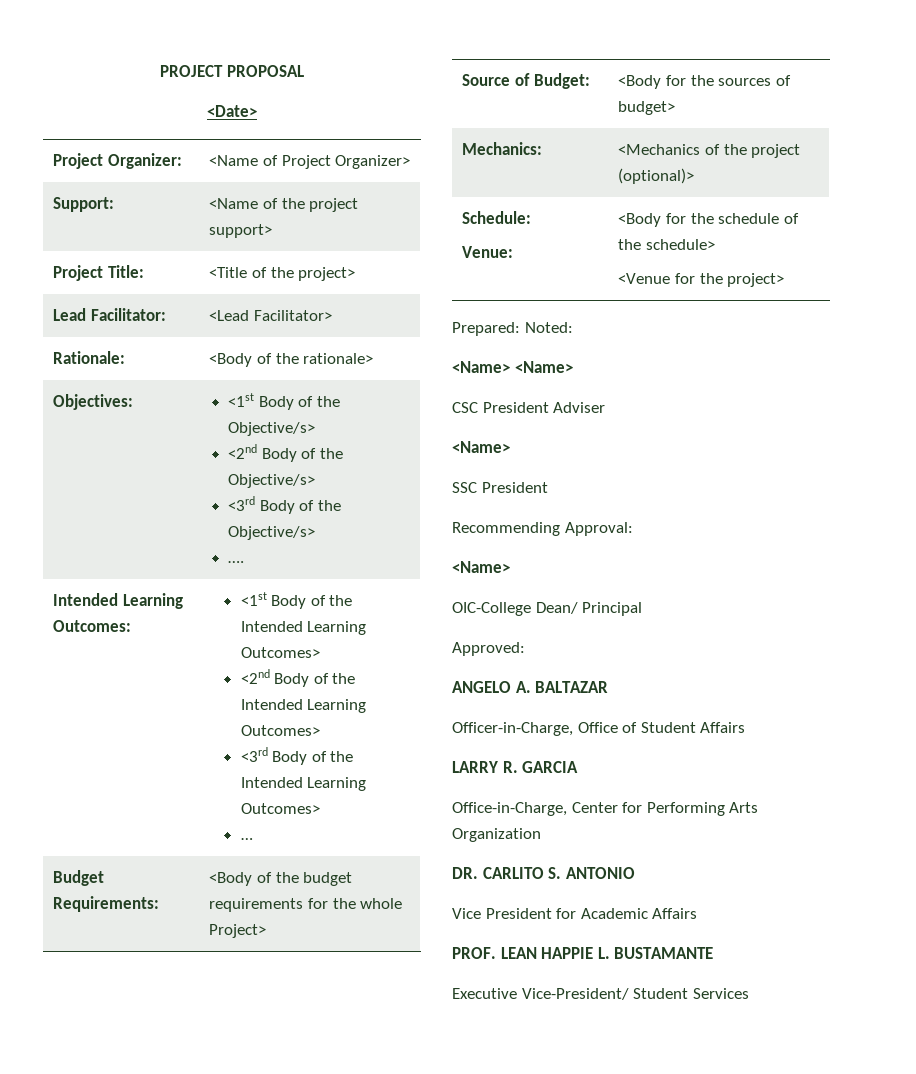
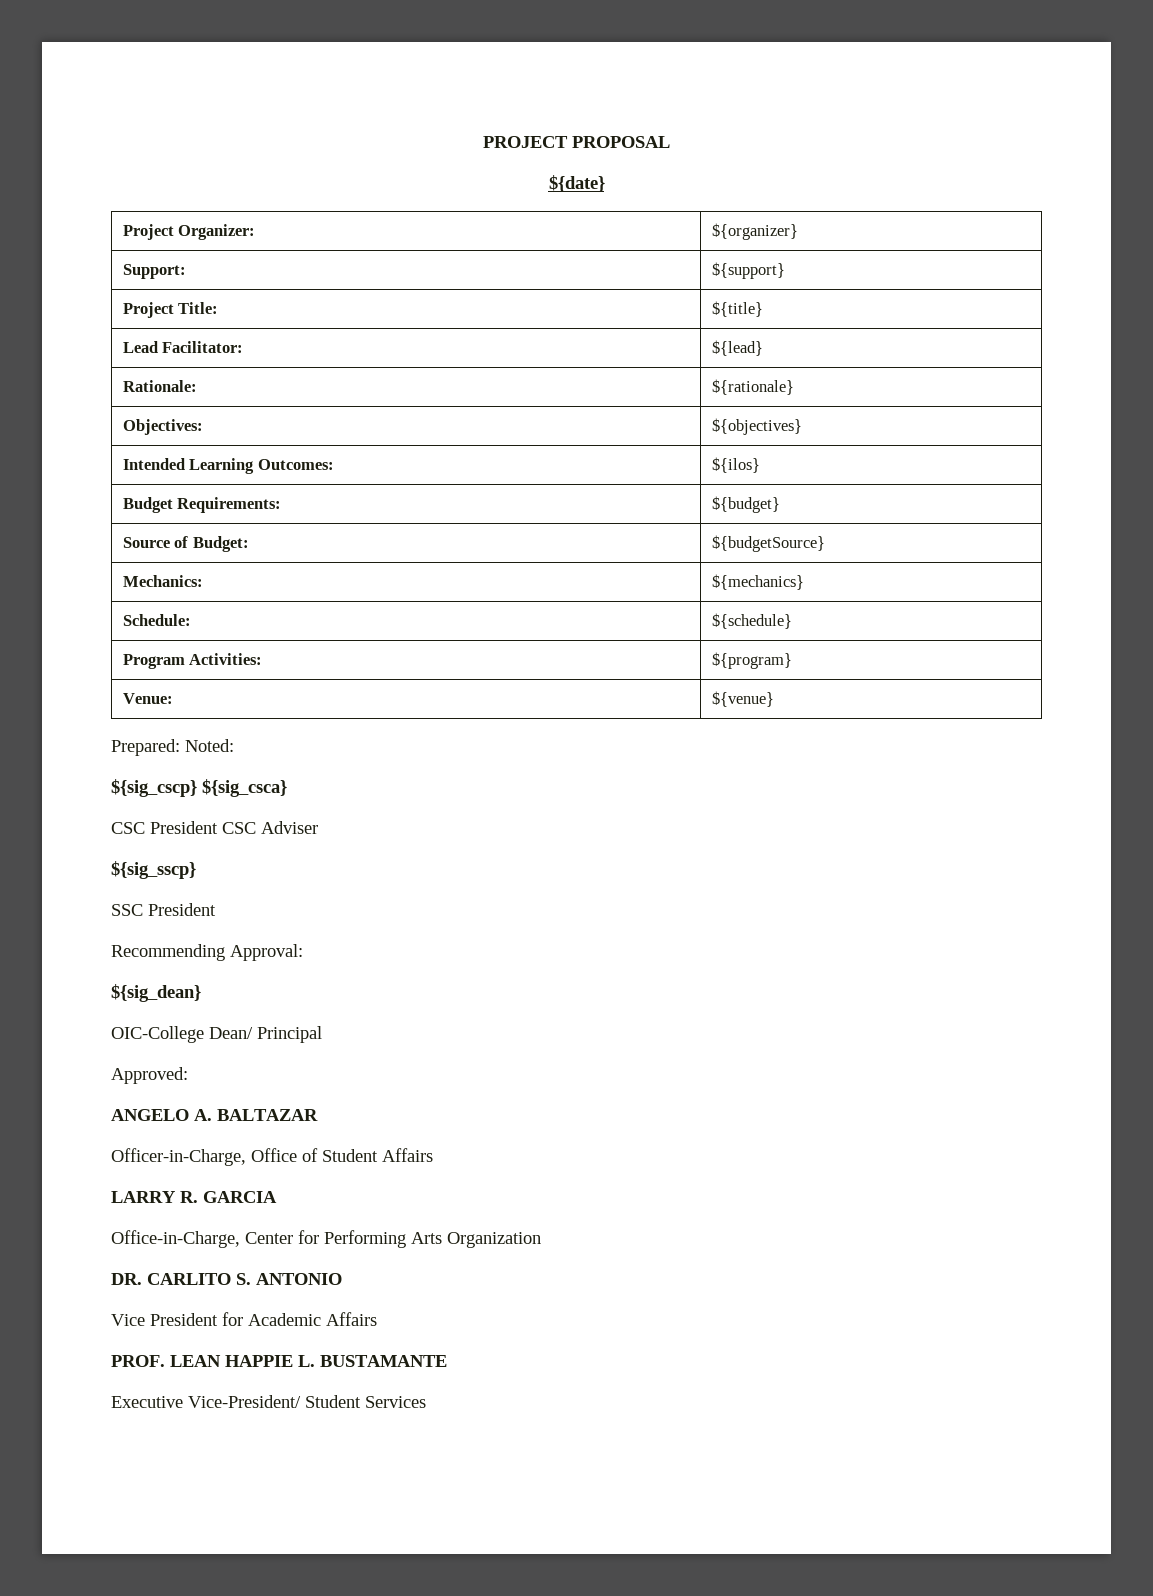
[207,105,257,117] <Date> -> [548,175,605,192] ${date}
[209,155,411,169] [53,197,115,212] [209,198,359,212] [209,224,273,238] [53,265,144,281] [209,267,356,281] <Name of Project Organizer> // Support: | <Name of the project support> // Project Title: | <Title of the project> -> [711,223,798,240] [122,264,186,279] [711,262,785,279] [122,302,219,318] [711,301,763,317] ${organizer} // Support: | ${support} // Project Title: | ${title}
[209,310,332,321] <Lead Facilitator> -> [711,340,763,356] ${lead}
[209,353,374,367] [53,394,134,410] [228,393,340,410] [228,422,316,436] [228,444,343,462] [228,474,316,488] [228,496,341,514] [228,526,316,540] [228,561,245,563] [53,593,183,609] [53,620,132,632] [240,592,353,609] [240,621,367,635] [240,647,320,658] [240,669,356,687] [240,699,367,713] [240,725,320,736] [240,747,354,765] [240,777,367,791] [240,803,320,814] [240,838,253,840] [53,870,105,886] [53,896,160,912] [209,872,353,886] [209,898,403,912] [209,924,267,938] [462,73,590,89] [618,75,791,89] [618,101,676,115] [462,142,543,155] [618,144,801,158] [618,168,695,184] [462,211,532,224] [462,246,514,258] [618,213,799,227] [618,239,715,250] [618,273,785,287] <Body of the rationale> // Objectives: | <1st Body of the Objective/s> // <2nd Body of the Objective/s> // <3rd Body of the Objective/s> // …. // Intended Learning Outcomes: | <1st Body of the Intended Learning Outcomes> // <2nd Body of the Intended Learning Outcomes> // <3rd Body of the Intended Learning Outcomes> // … // Budget Requirements: | <Body of the budget requirements for the whole Project> // Source of Budget: | <Body for the sources of budget> // Mechanics: | <Mechanics of the project (optional)> // Schedule: // Venue: | <Body for the schedule of the schedule> // <Venue for the project> -> [711,379,794,395] [122,419,203,435] [711,418,802,435] [122,458,334,474] [711,457,760,473] [122,497,282,513] [711,496,780,513] [122,536,249,552] [711,535,825,552] [122,575,203,587] [711,574,804,590] [122,614,191,626] [711,613,792,629] [122,653,263,669] [711,652,792,669] [122,693,173,704] [711,691,774,707] ${rationale} // Objectives: | ${objectives} // Intended Learning Outcomes: | ${ilos} // Budget Requirements: | ${budget} // Source of Budget: | ${budgetSource} // Mechanics: | ${mechanics} // Schedule: | ${schedule} // Program Activities: | ${program} // Venue: | ${venue}
[452,361,573,373] <Name> <Name> -> [111,779,287,797] ${sig_cscp} ${sig_csca}
(549, 407) none -> [222,822,256,834] CSC
[452,441,510,453] <Name> -> [111,861,196,879] ${sig_sscp}
[452,561,510,573] <Name> -> [111,984,201,1002] ${sig_dean}

